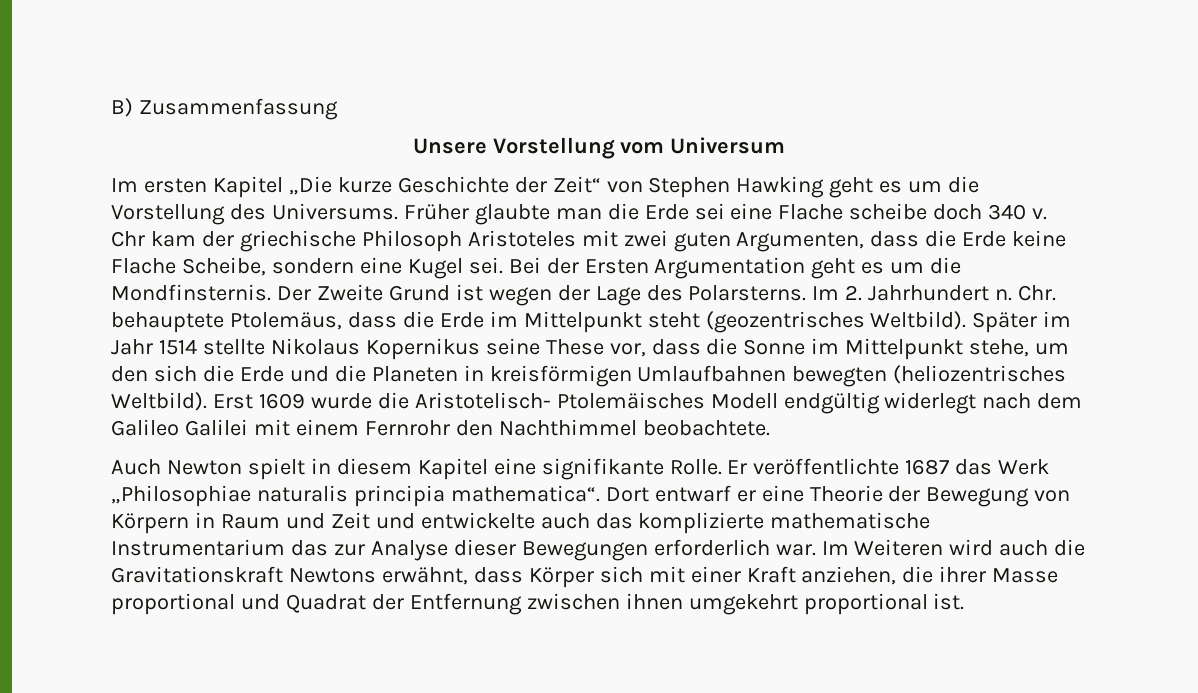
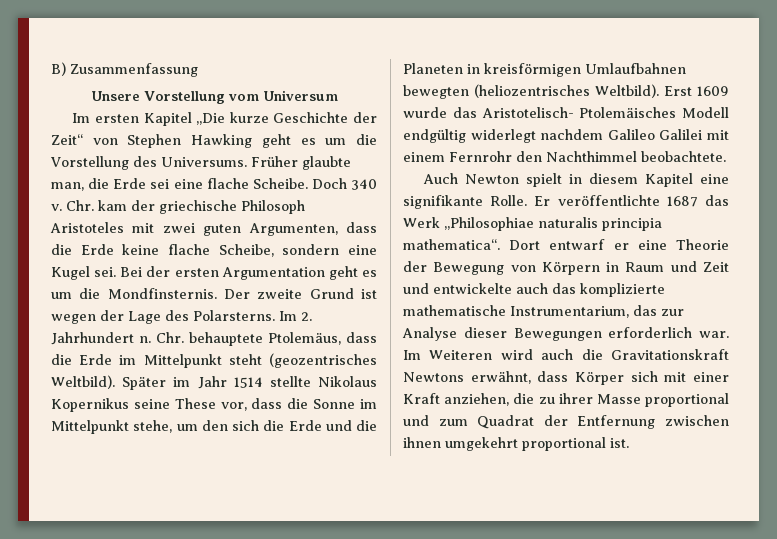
[555,208,602,220] man -> [51,182,84,191] man,
[778,203,983,220] Flache scheibe doch -> [206,178,347,189] flache Scheibe. Doch
[111,231,145,247] Chr -> [66,200,94,211] Chr.
[111,258,176,274] Flache -> [168,244,210,255] flache
[584,259,649,274] Ersten -> [174,268,219,277] ersten
[316,284,383,301] Zweite -> [257,289,303,299] zweite
[377,392,409,409] die -> [452,107,477,118] das
[982,393,1083,409] nach dem -> [540,129,604,140] nachdem
[111,539,285,556] Instrumentarium -> [510,306,629,318] Instrumentarium,
(934, 574) none -> [538,397,555,404] zu
(280, 602) none -> [438,419,468,426] zum

